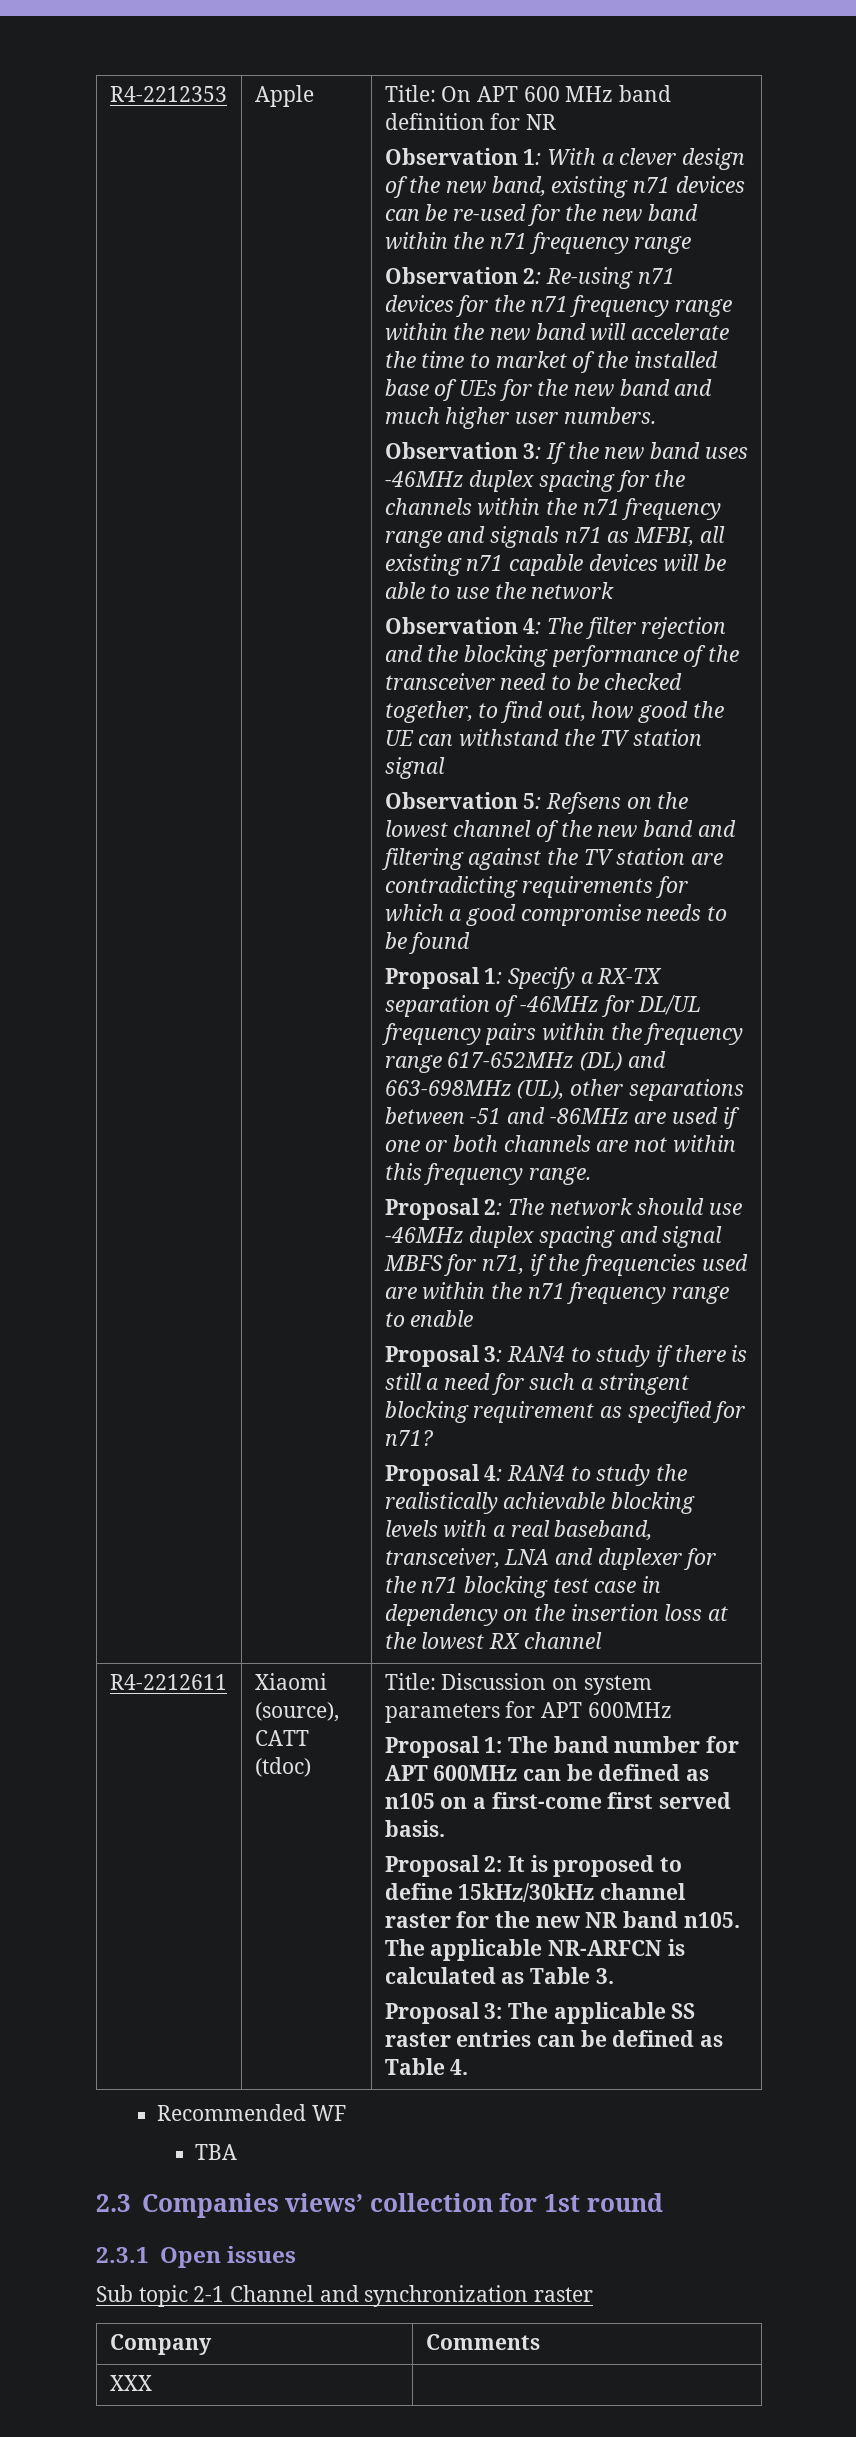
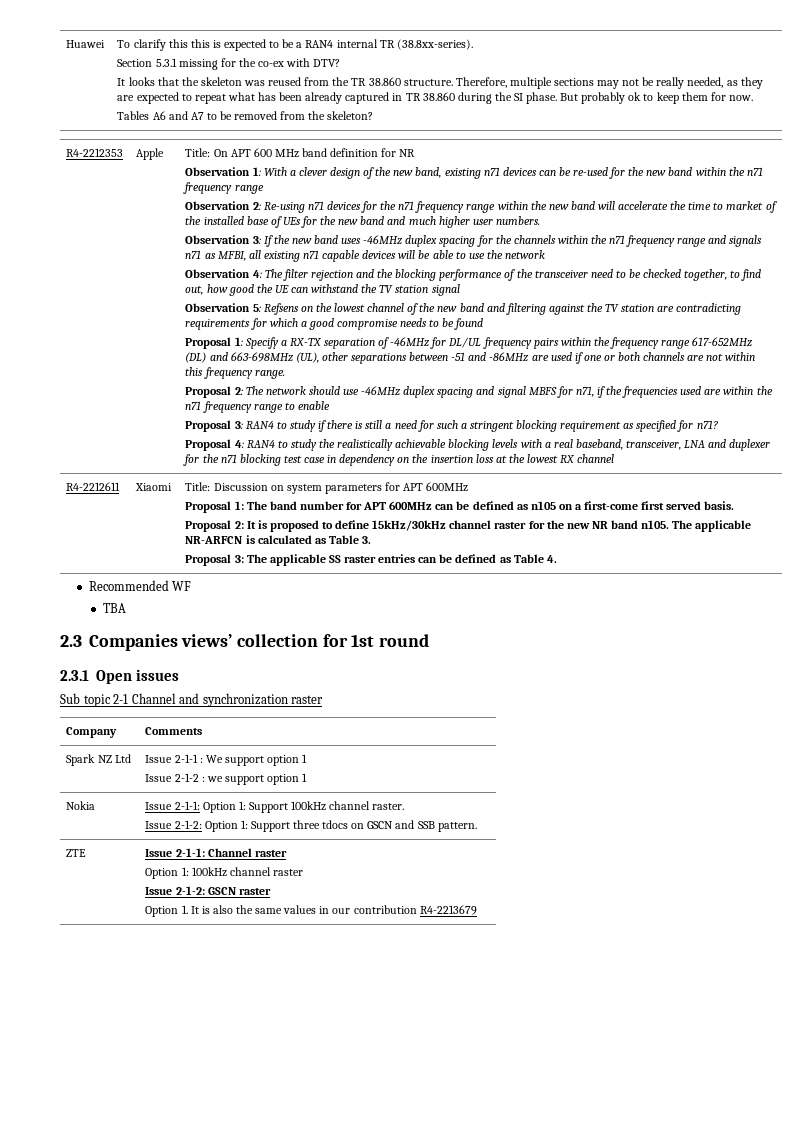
(109, 94) none -> [66,40,106,48] [117,39,473,51] [117,58,341,70] [117,77,763,89] [117,92,753,104] [117,111,374,120] Huawei | To clarify this this is expected to be a RAN4 internal TR (38.8xx-series). // Section 5.3.1 missing for the co-ex with DTV? // It looks that the skeleton was reused from the TR 38.860 structure. Therefore, multiple sections may not be really needed, as they are expected to repeat what has been already captured in TR 38.860 during the SI phase. But probably ok to keep them for now. // Tables A6 and A7 to be removed from the skeleton? //
[254,1702,339,1722] [254,1730,309,1746] [254,1757,311,1777] (source), CATT (tdoc) -> (173, 487) none
[109,2375,152,2391] XXX | -> [66,754,131,766] [145,754,308,766] [145,773,308,785] [66,801,96,810] [145,801,405,813] [145,820,477,832] [66,849,87,857] [145,848,287,857] [145,867,303,879] [145,886,271,895] [145,905,477,917] Spark NZ Ltd | Issue 2-1-1 : We support option 1 // Issue 2-1-2 : we support option 1 // Nokia | Issue 2-1-1: Option 1: Support 100kHz channel raster. // Issue 2-1-2: Option 1: Support three tdocs on GSCN and SSB pattern. // ZTE | Issue 2-1-1: Channel raster // Option 1: 100kHz channel raster // Issue 2-1-2: GSCN raster // Option 1. It is also the same values in our contribution R4-2213679

